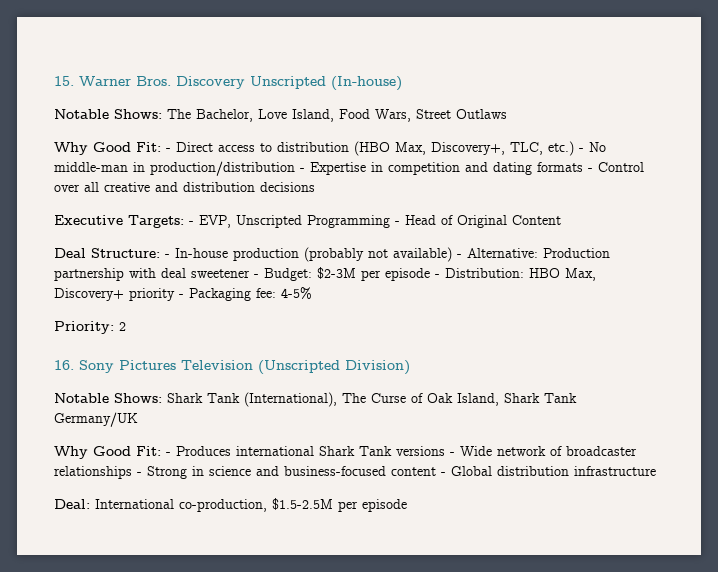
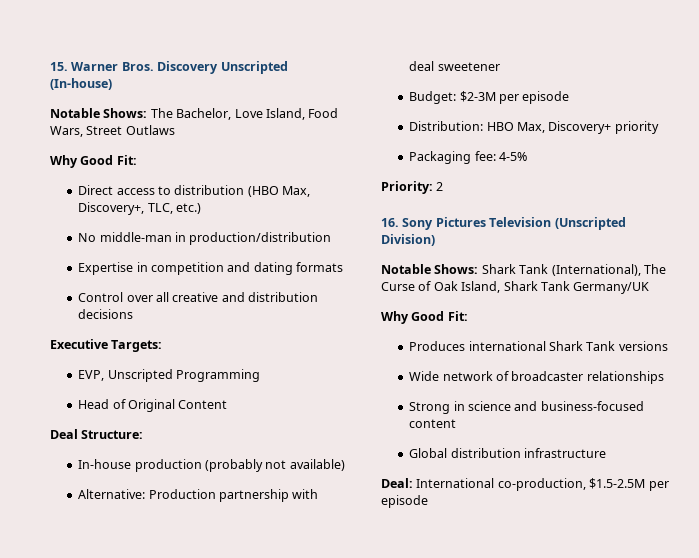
[166,148,171,152] - -> (137, 160) //
[579,148,584,152] - -> (201, 208) //
[300,168,305,172] - -> (332, 238) //
[588,168,593,172] - -> (344, 267) //
[189,221,194,225] - -> (163, 346) //
[395,221,400,225] - -> (260, 375) //
[165,254,170,258] - -> (144, 434) //
[457,254,462,258] - -> (345, 465) //
[254,274,259,278] - -> (500, 66) //
[435,274,440,278] - -> (570, 97) //
[179,294,184,298] - -> (659, 127) //
[166,452,171,456] - -> (468, 316) //
[450,452,455,456] - -> (668, 346) //
[137,472,142,476] - -> (664, 377) //
[441,472,446,476] - -> (457, 423) //

